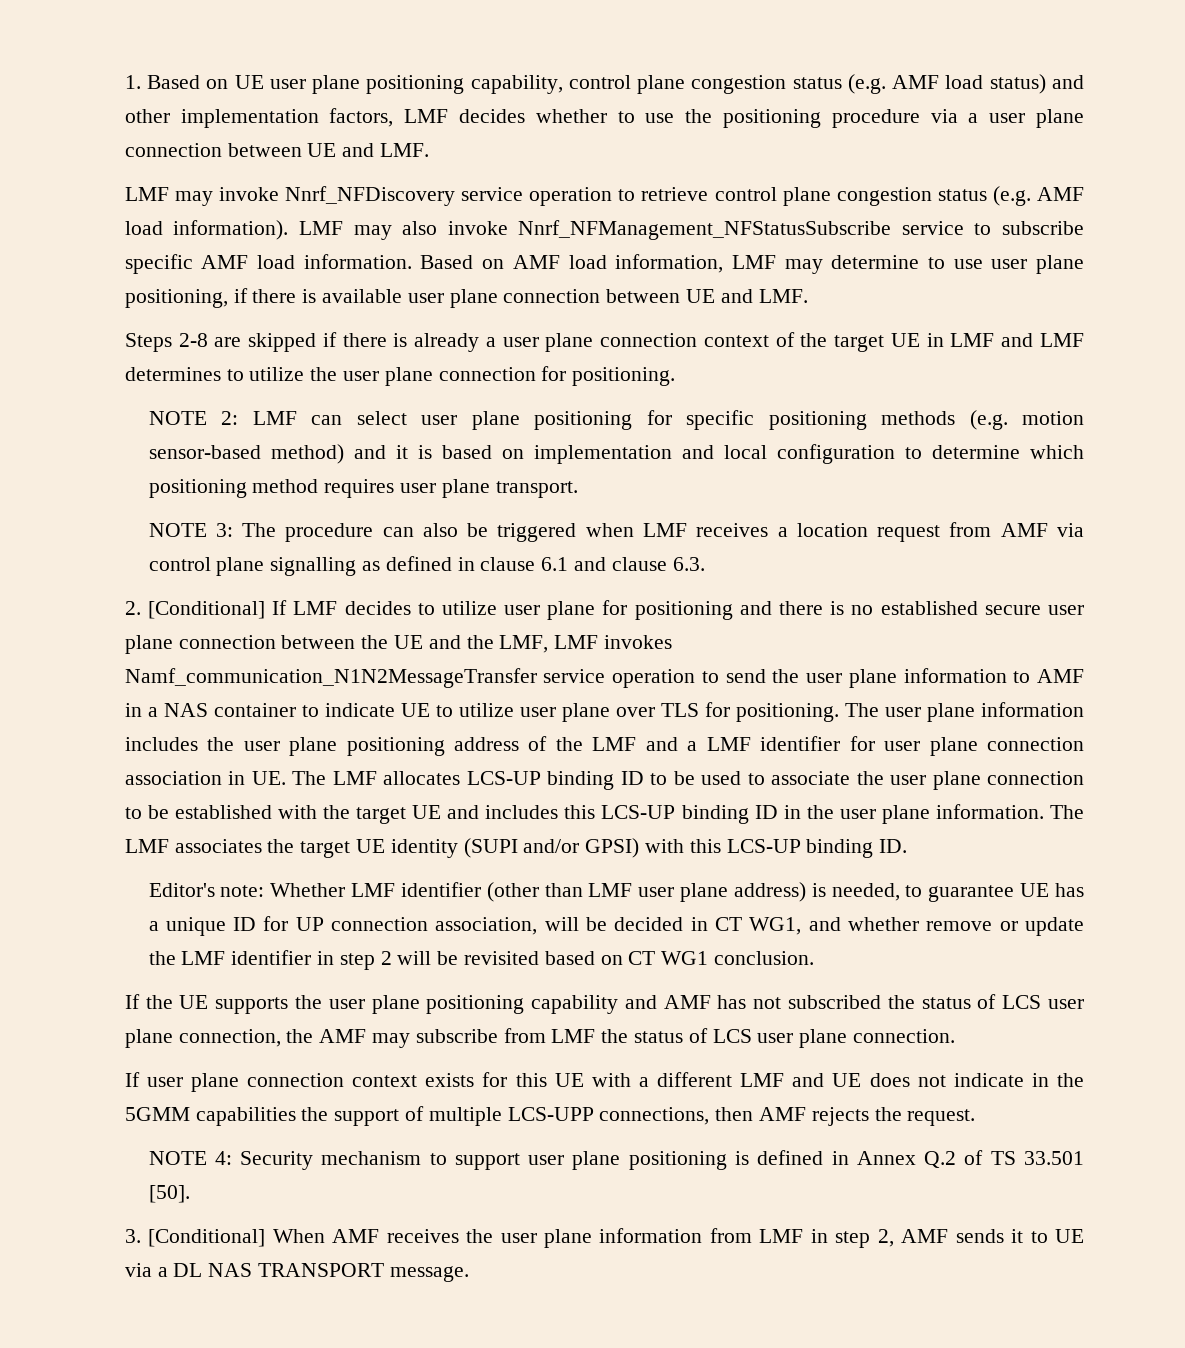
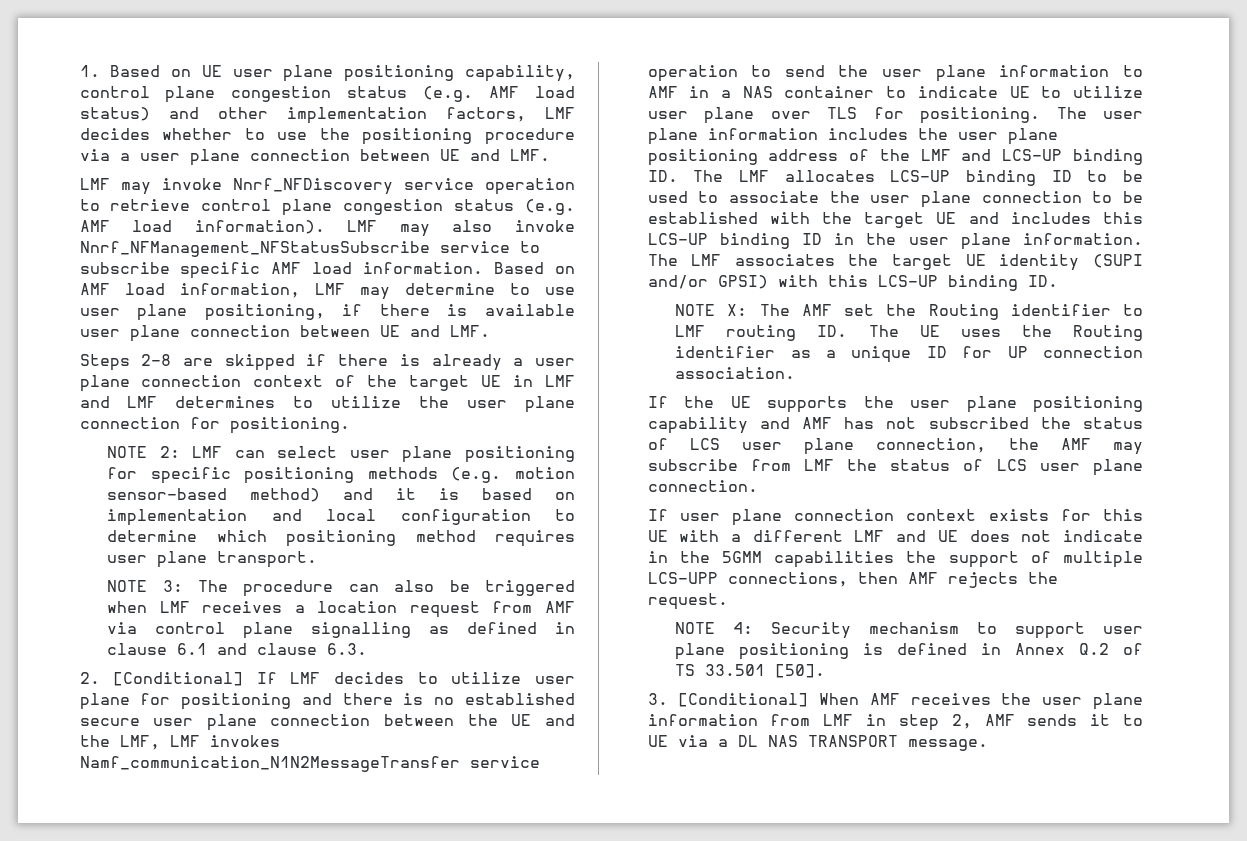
[687,736,1084,756] [124,771,286,785] a LMF identifier for user plane connection association in UE. -> [1002,149,1143,165] [647,170,678,182] LCS-UP binding ID.
[148,882,1085,902] Editor's note: Whether LMF identifier (other than LMF user plane address) is needed, to guarantee UE has -> [675,304,1143,320] [675,325,1143,341] [675,346,811,358] NOTE X: The AMF set the Routing identifier to LMF routing ID. The UE uses the Routing identifier as
[435,917,1084,936] [148,950,814,970] association, will be decided in CT WG1, and whether remove or update the LMF identifier in step 2 will be revisited based on CT WG1 conclusion. -> [675,367,796,379] association.

